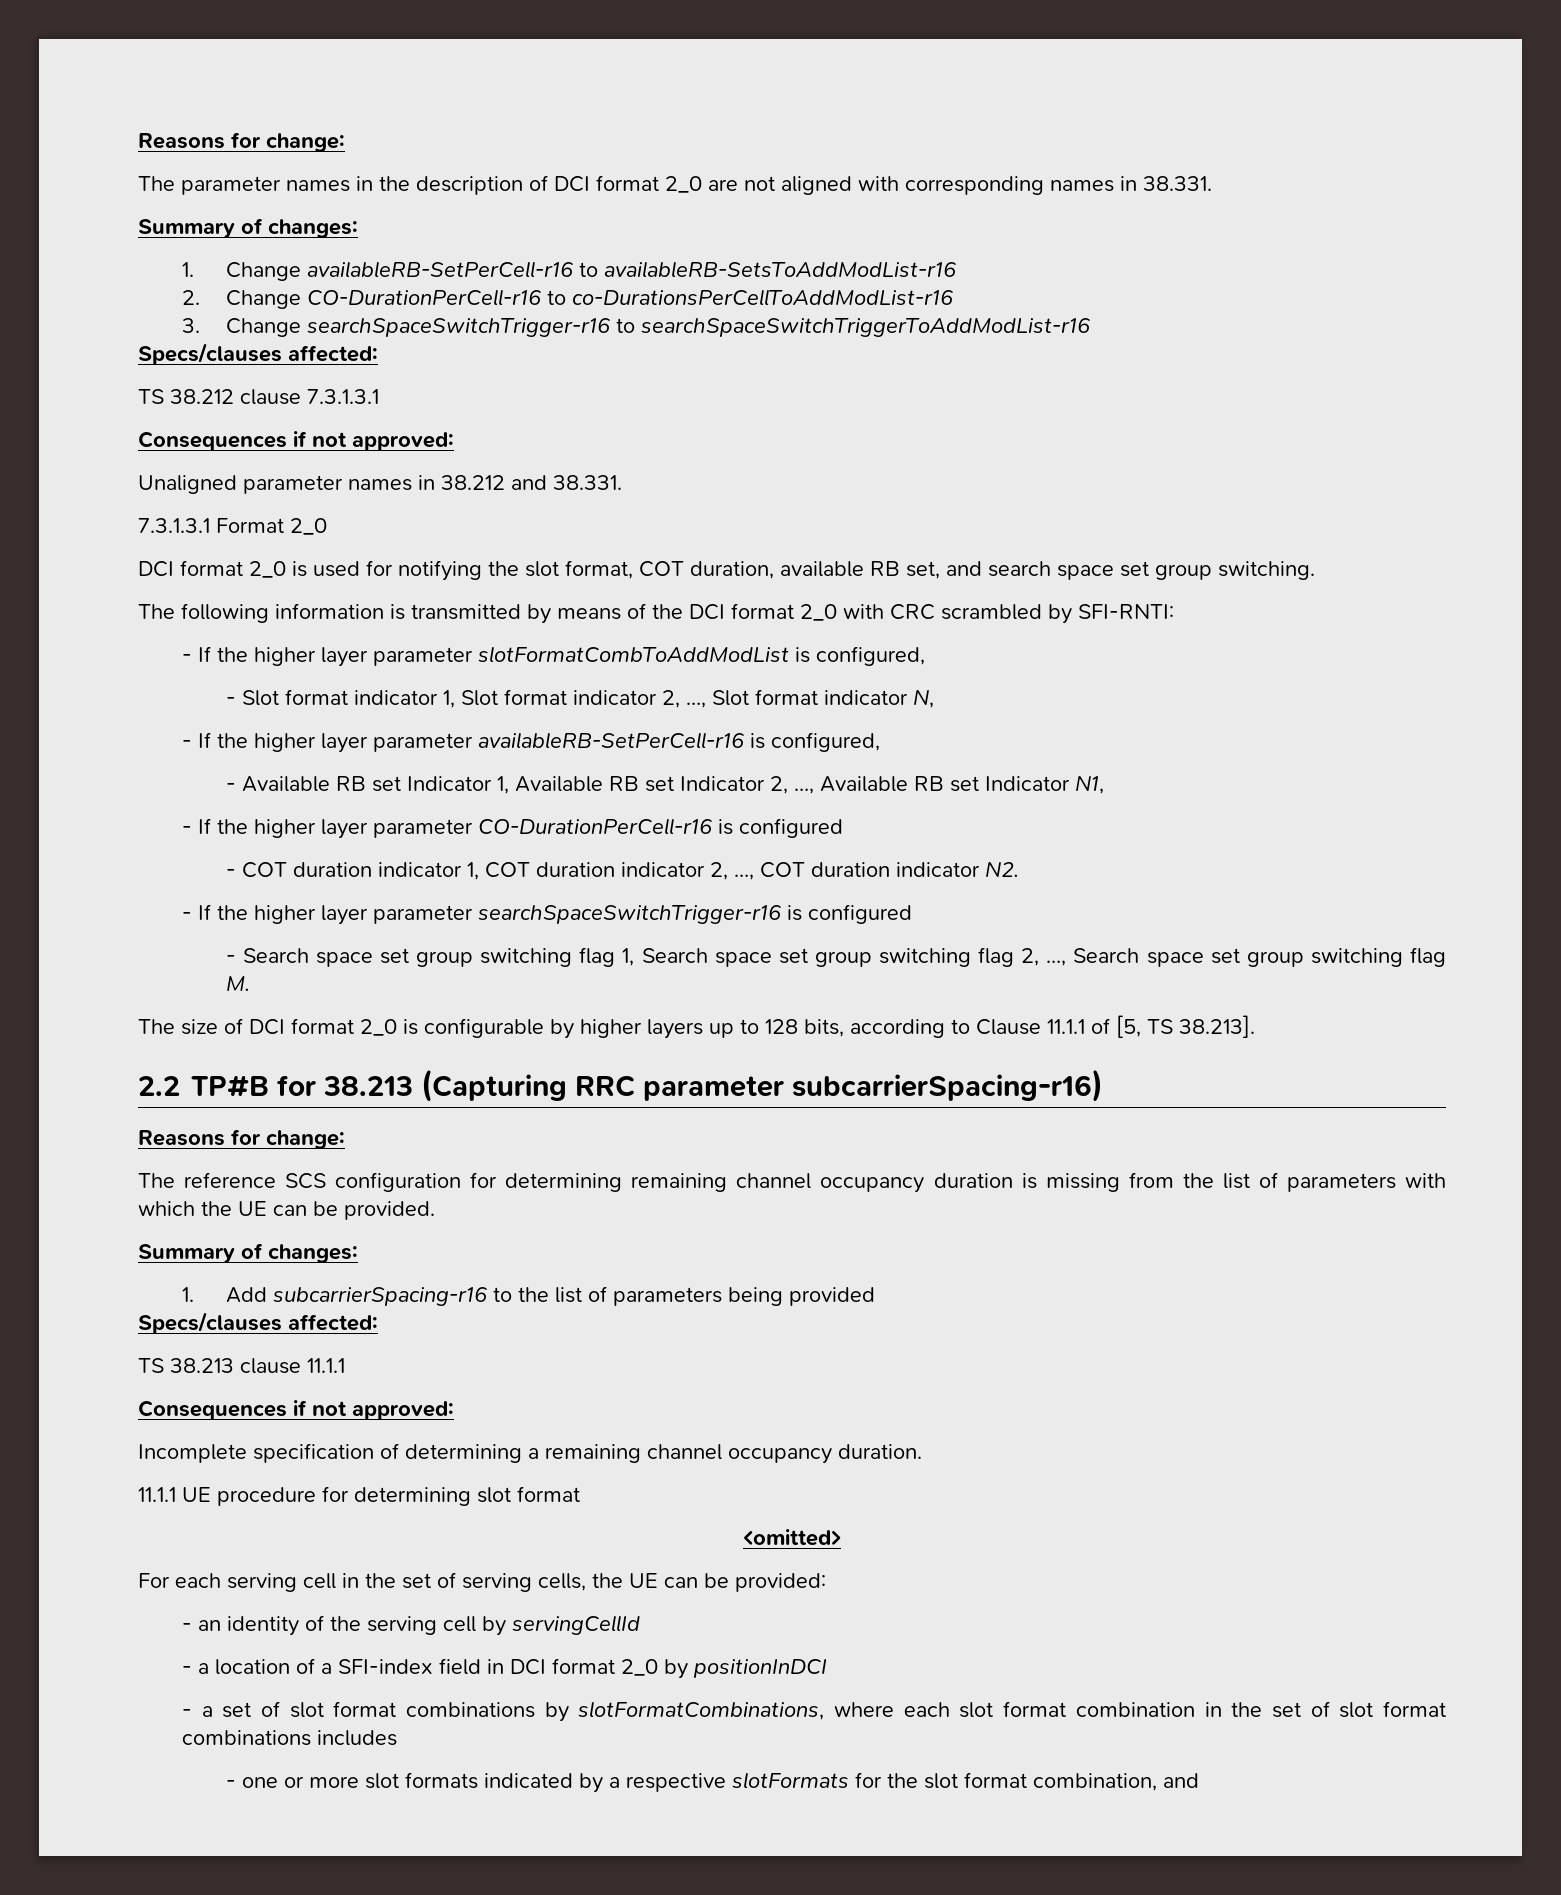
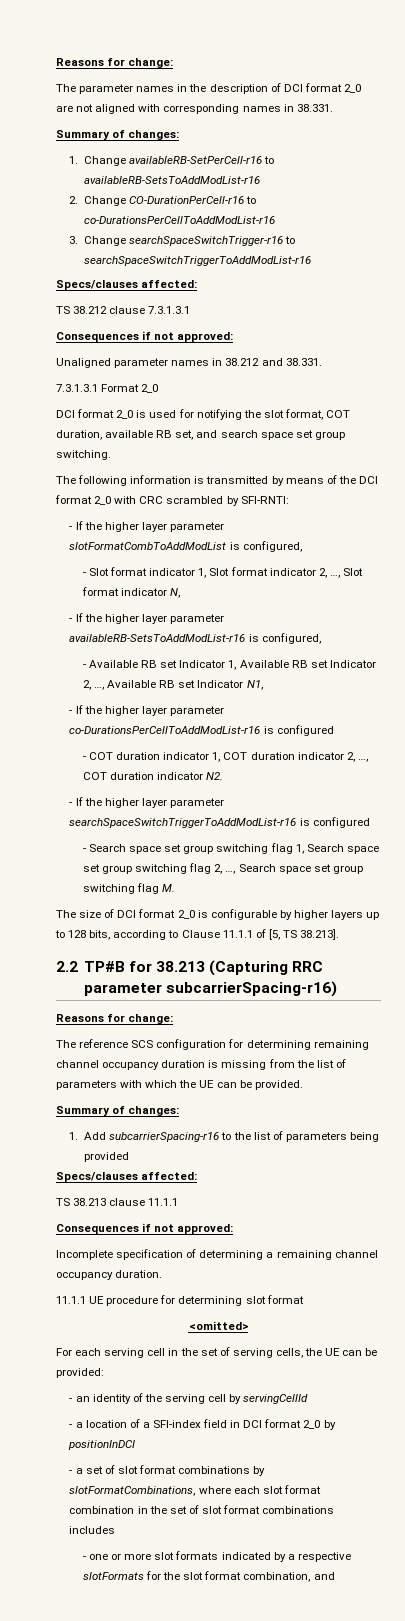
[477,732,745,749] availableRB-SetPerCell-r16 -> [69,634,246,642] availableRB-SetsToAddModList-r16
[477,818,713,835] CO-DurationPerCell-r16 -> [69,726,261,734] co-DurationsPerCellToAddModList-r16
[477,905,782,924] searchSpaceSwitchTrigger-r16 -> [69,818,297,828] searchSpaceSwitchTriggerToAddModList-r16

